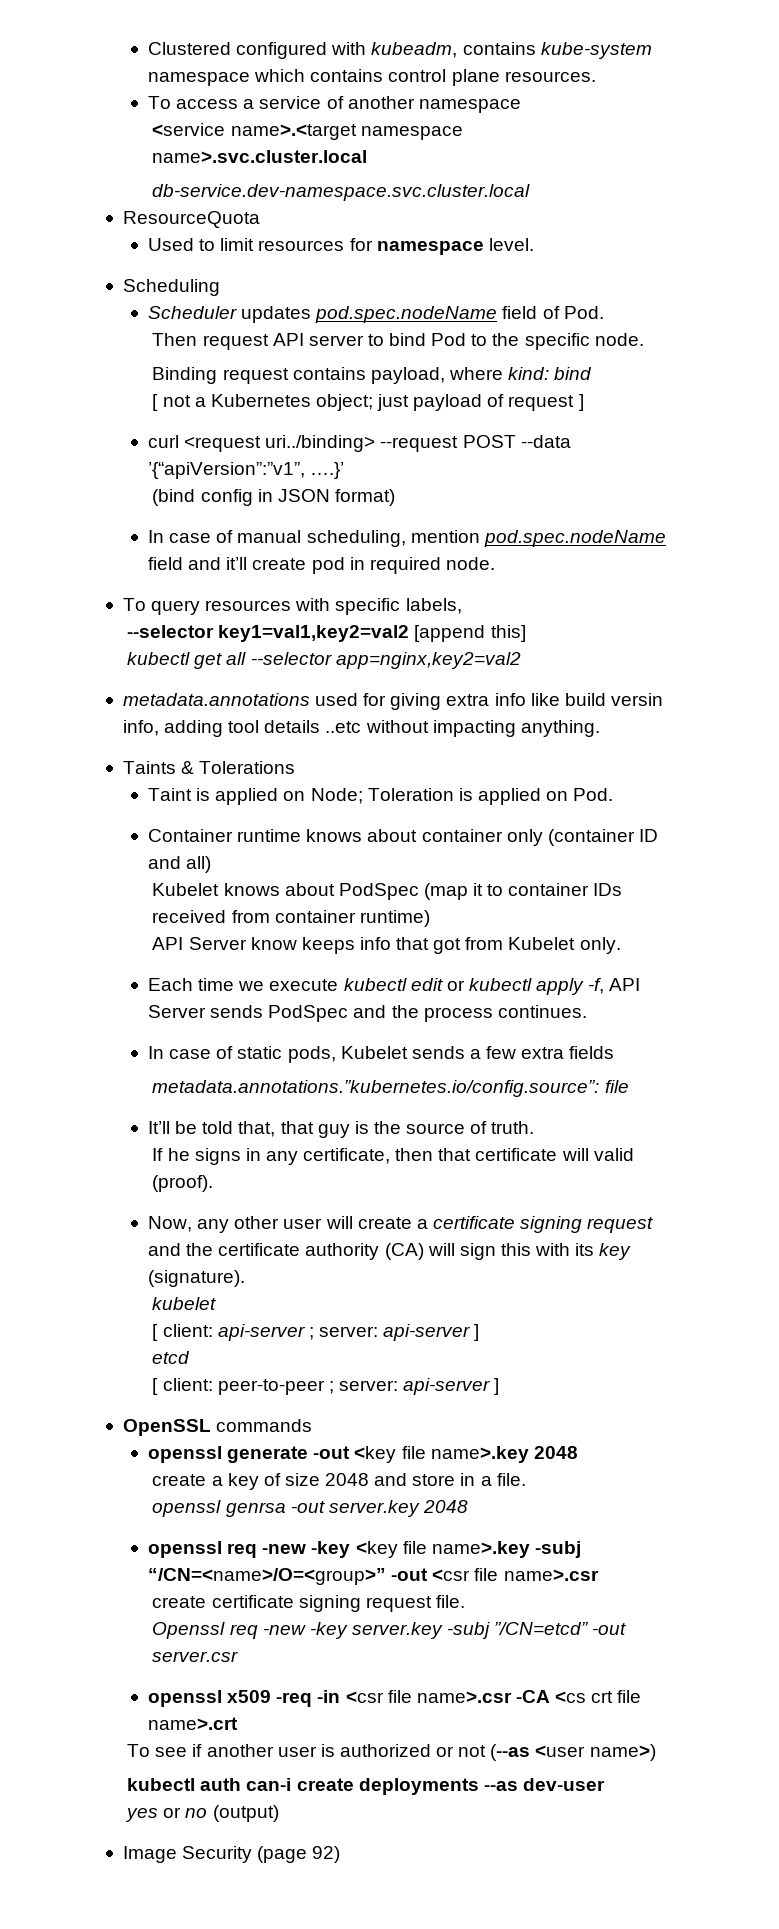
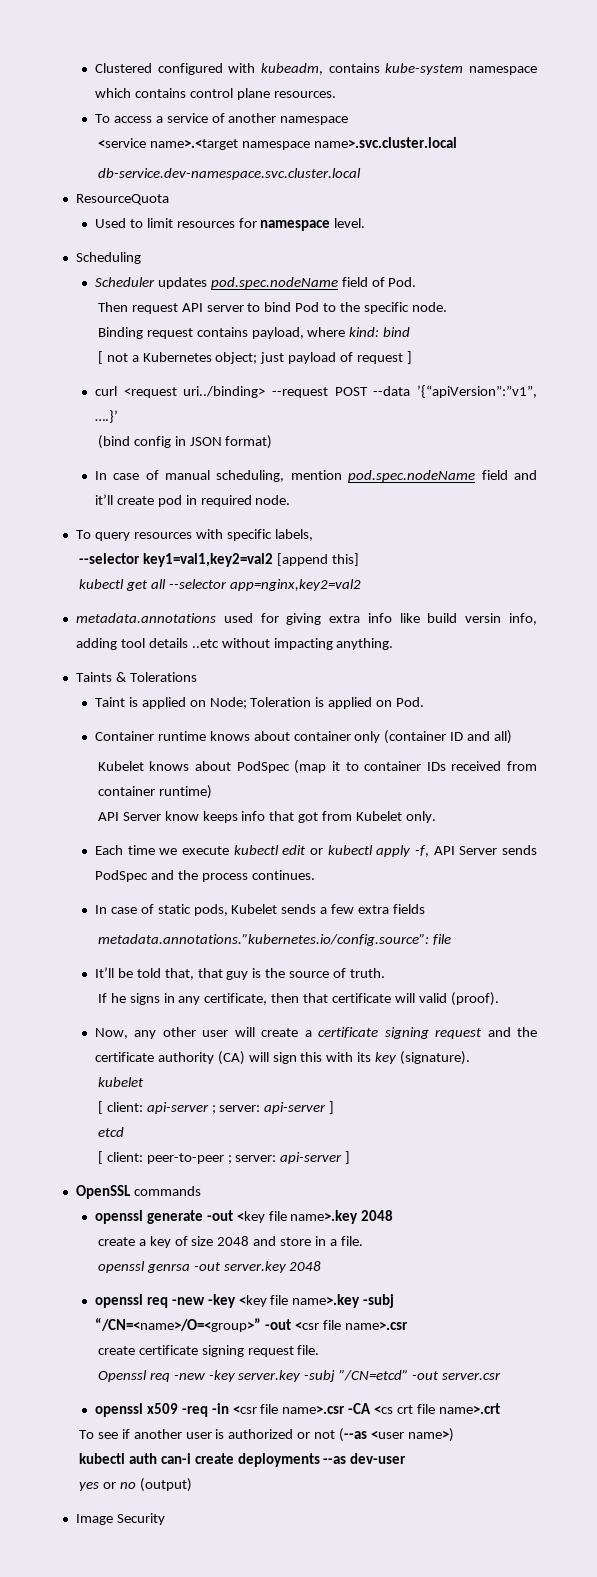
[257,1846,341,1863] (page 92) -> (165, 1519) none

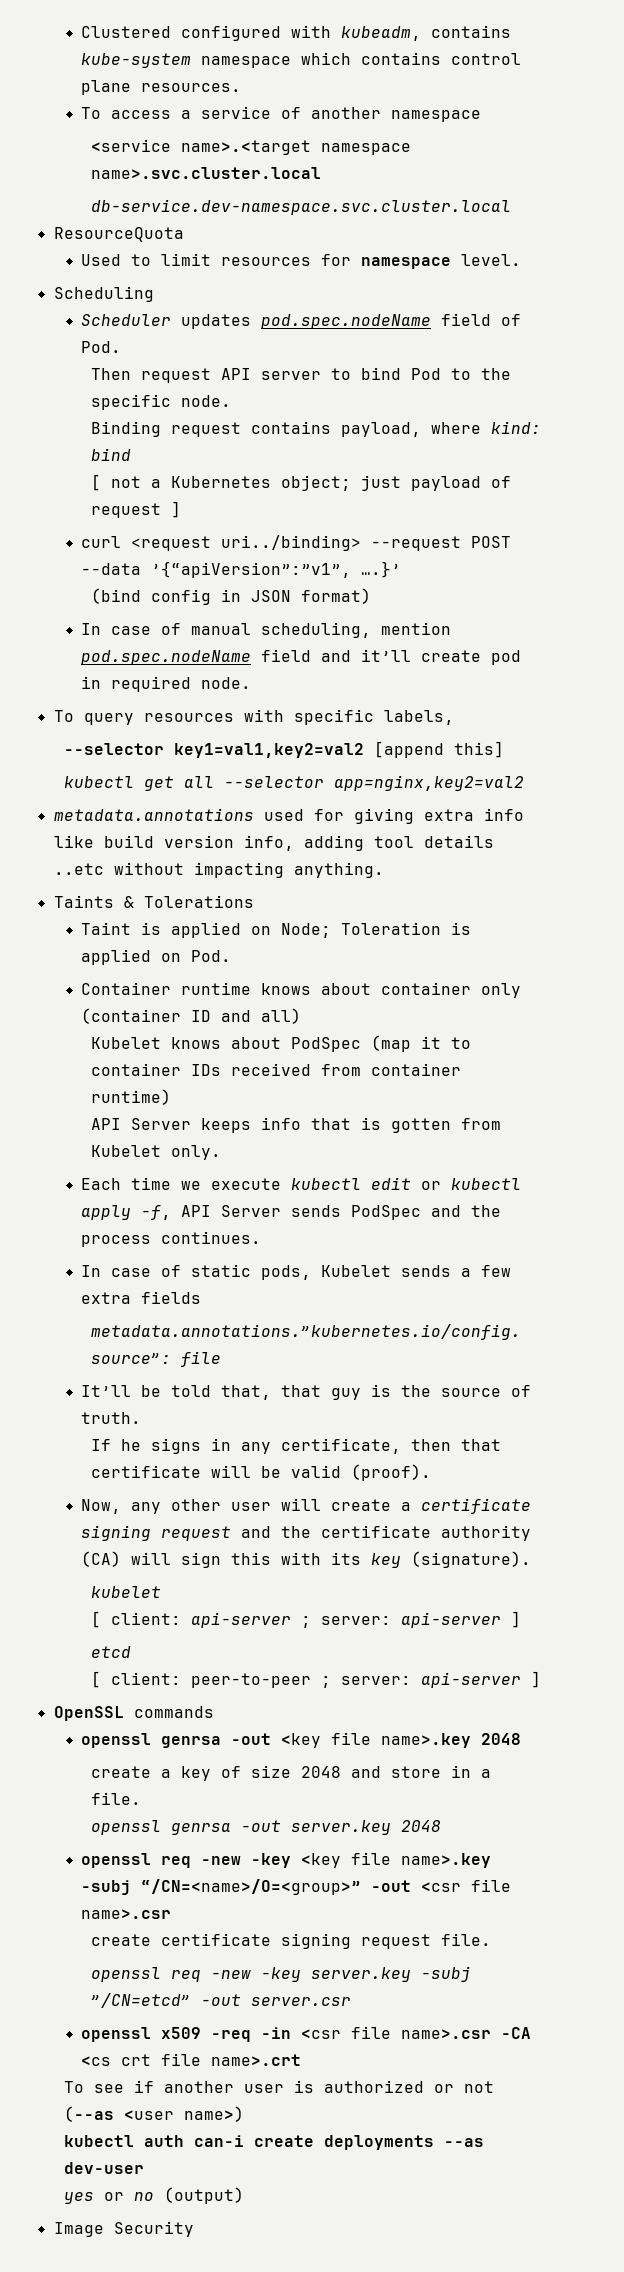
[465,613,502,623] versin -> [163,835,234,848] version
[164,811,199,821] know -> (192, 1124) none
[298,812,319,823] got -> [361,1117,452,1133] is gotten
(416, 998) none -> [261,1466,282,1478] be
[146,1210,203,1224] generate -> [161,1736,222,1748] genrsa
[97,1370,147,1382] Openssl -> [91,1967,162,1982] openssl

